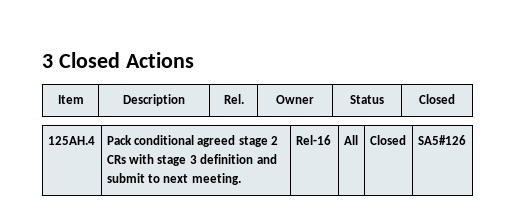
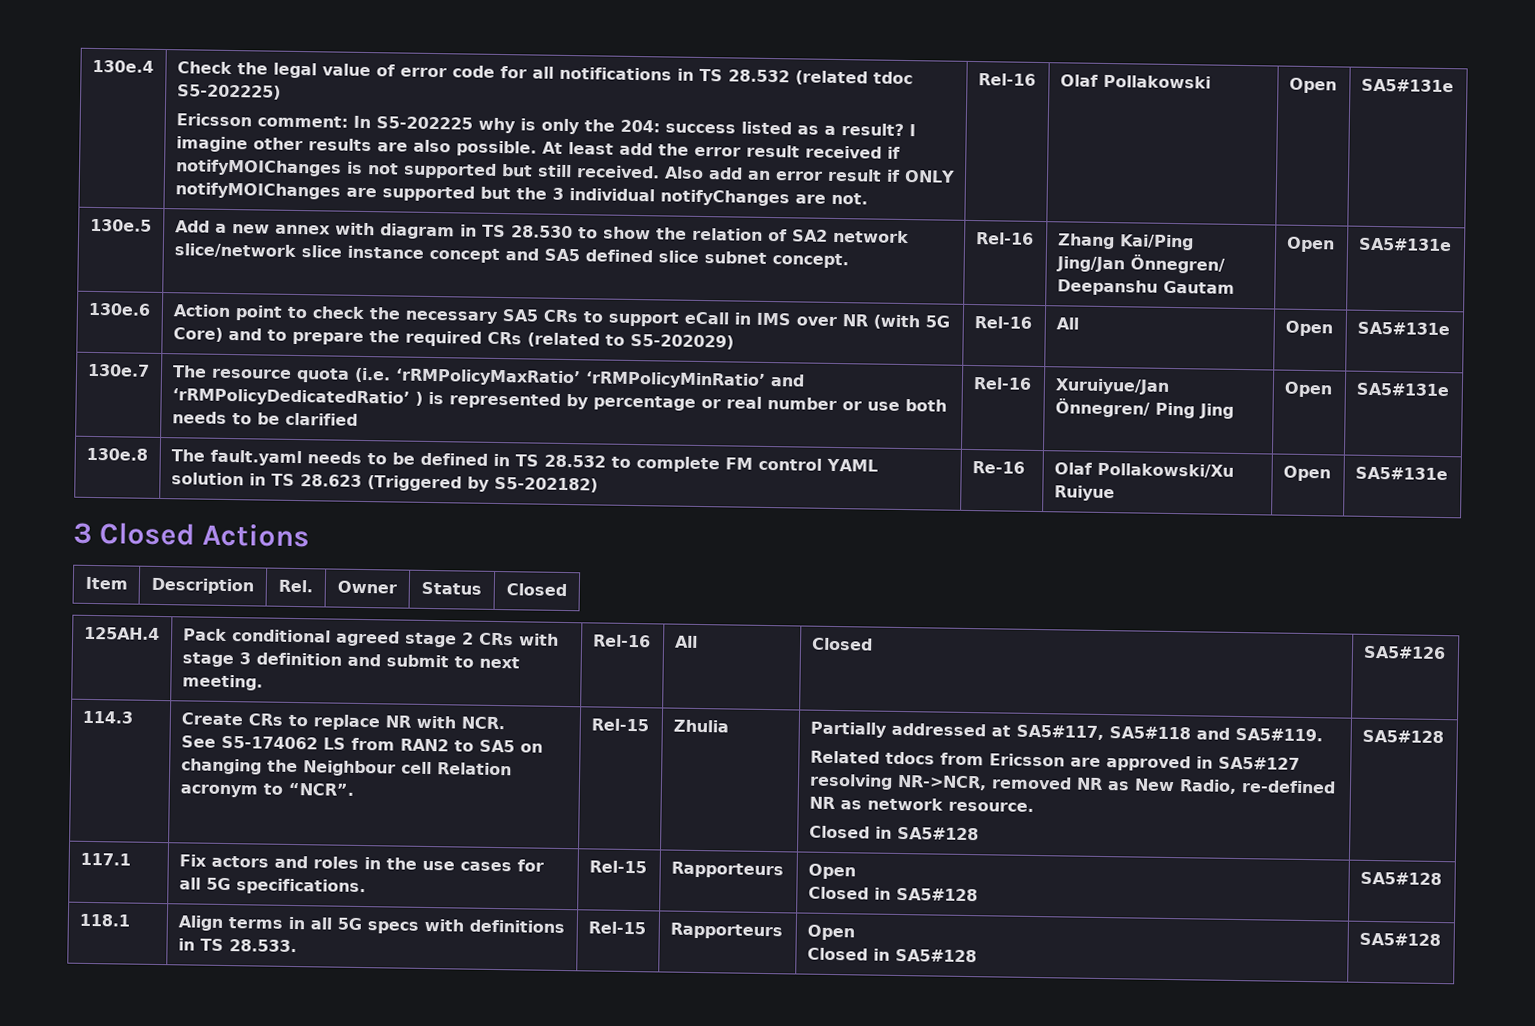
(42, 61) none -> [91,59,154,73] [176,61,913,86] [176,84,281,100] [175,113,916,137] [175,136,901,159] [174,159,955,183] [174,182,868,207] [977,73,1036,86] [1059,74,1211,89] [1288,77,1337,94] [1360,78,1454,93] [89,218,152,232] [174,220,909,244] [173,243,849,269] [975,232,1034,245] [1056,233,1194,251] [1055,254,1225,274] [1056,279,1235,296] [1285,236,1335,253] [1357,237,1452,252] [87,302,151,316] [172,304,950,330] [172,327,734,350] [973,316,1032,329] [1055,317,1079,330] [1284,320,1333,337] [1356,321,1450,336] [86,363,150,377] [171,365,805,389] [171,388,947,412] [171,411,358,426] [972,377,1032,390] [1054,378,1170,395] [1054,398,1234,419] [1283,381,1333,398] [1355,382,1449,397] [85,447,148,461] [170,449,878,473] [170,472,598,493] [971,461,1025,474] [1053,462,1234,478] [1053,485,1115,502] [1282,465,1331,482] [1354,466,1448,481] 130e.4 | Check the legal value of error code for all notifications in TS 28.532 (related tdoc S5-202225) // Ericsson comment: In S5-202225 why is only the 204: success listed as a result? I imagine other results are also possible. At least add the error result received if notifyMOIChanges is not supported but still received. Also add an error result if ONLY notifyMOIChanges are supported but the 3 individual notifyChanges are not. | Rel-16 | Olaf Pollakowski | Open | SA5#131e // 130e.5 | Add a new annex with diagram in TS 28.530 to show the relation of SA2 network slice/network slice instance concept and SA5 defined slice subnet concept. | Rel-16 | Zhang Kai/Ping Jing/Jan Önnegren/ Deepanshu Gautam | Open | SA5#131e // 130e.6 | Action point to check the necessary SA5 CRs to support eCall in IMS over NR (with 5G Core) and to prepare the required CRs (related to S5-202029) | Rel-16 | All | Open | SA5#131e // 130e.7 | The resource quota (i.e. ‘rRMPolicyMaxRatio’ ‘rRMPolicyMinRatio’ and ‘rRMPolicyDedicatedRatio’ ) is represented by percentage or real number or use both needs to be clarified | Rel-16 | Xuruiyue/Jan Önnegren/ Ping Jing | Open | SA5#131e // 130e.8 | The fault.yaml needs to be defined in TS 28.532 to complete FM control YAML solution in TS 28.623 (Triggered by S5-202182) | Re-16 | Olaf Pollakowski/Xu Ruiyue | Open | SA5#131e //
(466, 140) none -> [81,710,133,724] [180,712,505,731] [180,735,543,753] [180,758,512,777] [179,782,354,798] [590,718,649,732] [672,719,729,733] [809,721,1323,742] [809,750,1300,772] [808,773,1336,794] [808,796,1034,812] [808,825,979,841] [1361,729,1444,744] [79,852,131,866] [178,854,544,872] [178,877,366,896] [588,860,647,874] [670,861,784,879] [807,863,856,880] [807,886,978,902] [1359,871,1442,886] [78,913,130,927] [177,915,565,934] [177,938,297,953] [587,921,646,935] [669,922,783,940] [806,924,855,941] [806,947,977,963] [1358,932,1441,947] // 114.3 | Create CRs to replace NR with NCR. // See S5-174062 LS from RAN2 to SA5 on changing the Neighbour cell Relation acronym to “NCR”. | Rel-15 | Zhulia | Partially addressed at SA5#117, SA5#118 and SA5#119. // Related tdocs from Ericsson are approved in SA5#127 resolving NR->NCR, removed NR as New Radio, re-defined NR as network resource. // Closed in SA5#128 | SA5#128 // 117.1 | Fix actors and roles in the use cases for all 5G specifications. | Rel-15 | Rapporteurs | Open // Closed in SA5#128 | SA5#128 // 118.1 | Align terms in all 5G specs with definitions in TS 28.533. | Rel-15 | Rapporteurs | Open // Closed in SA5#128 | SA5#128

